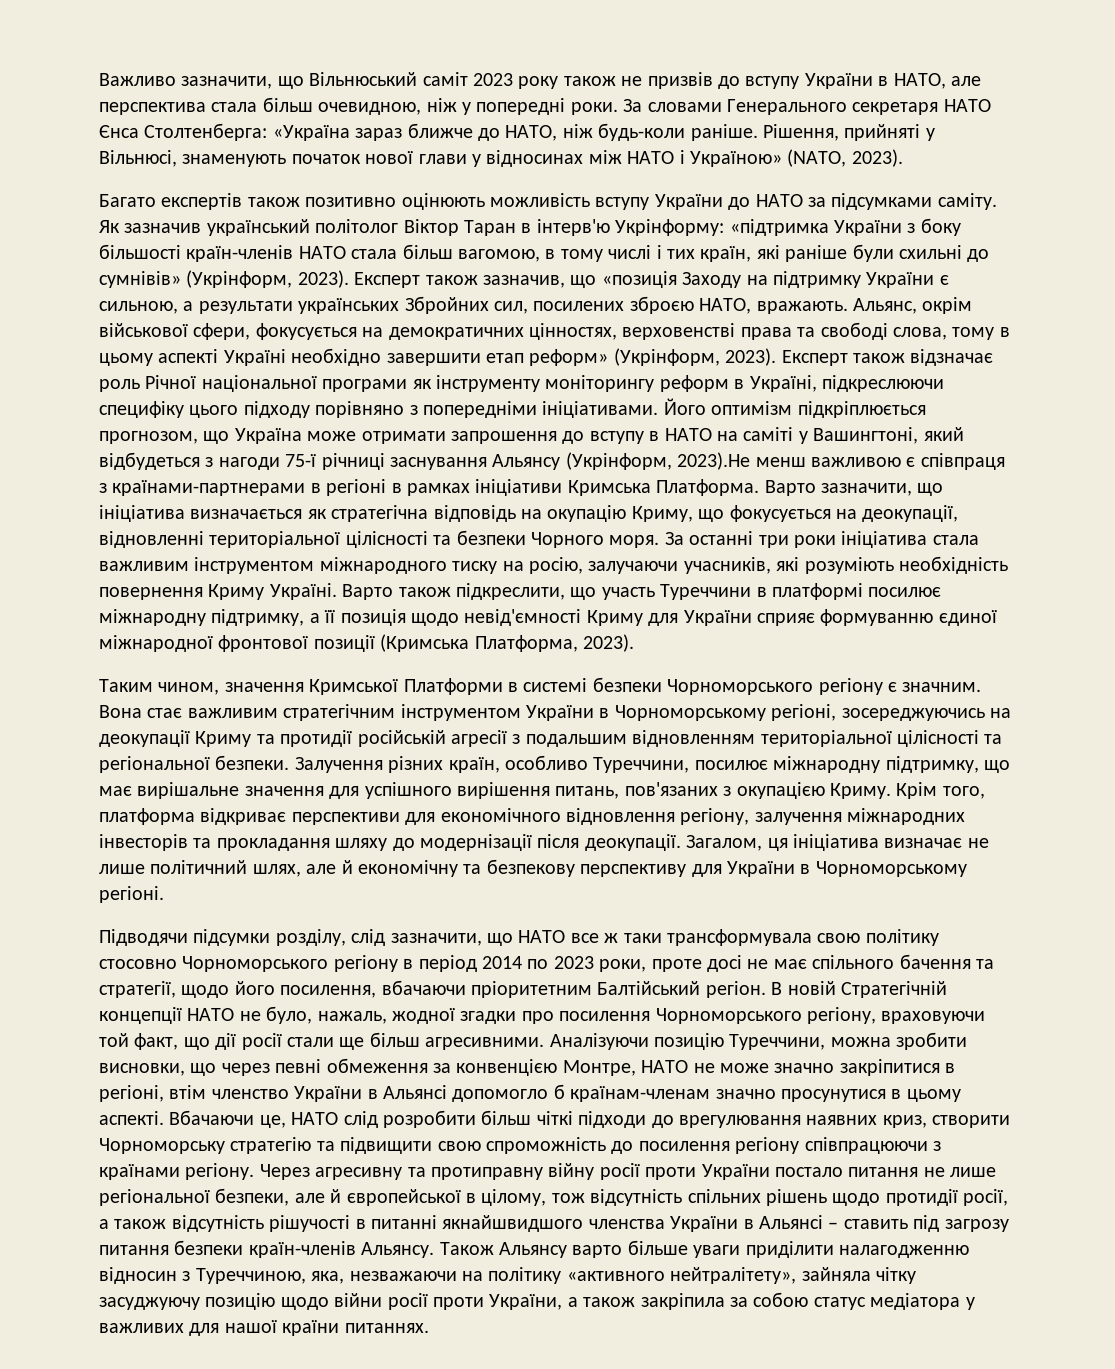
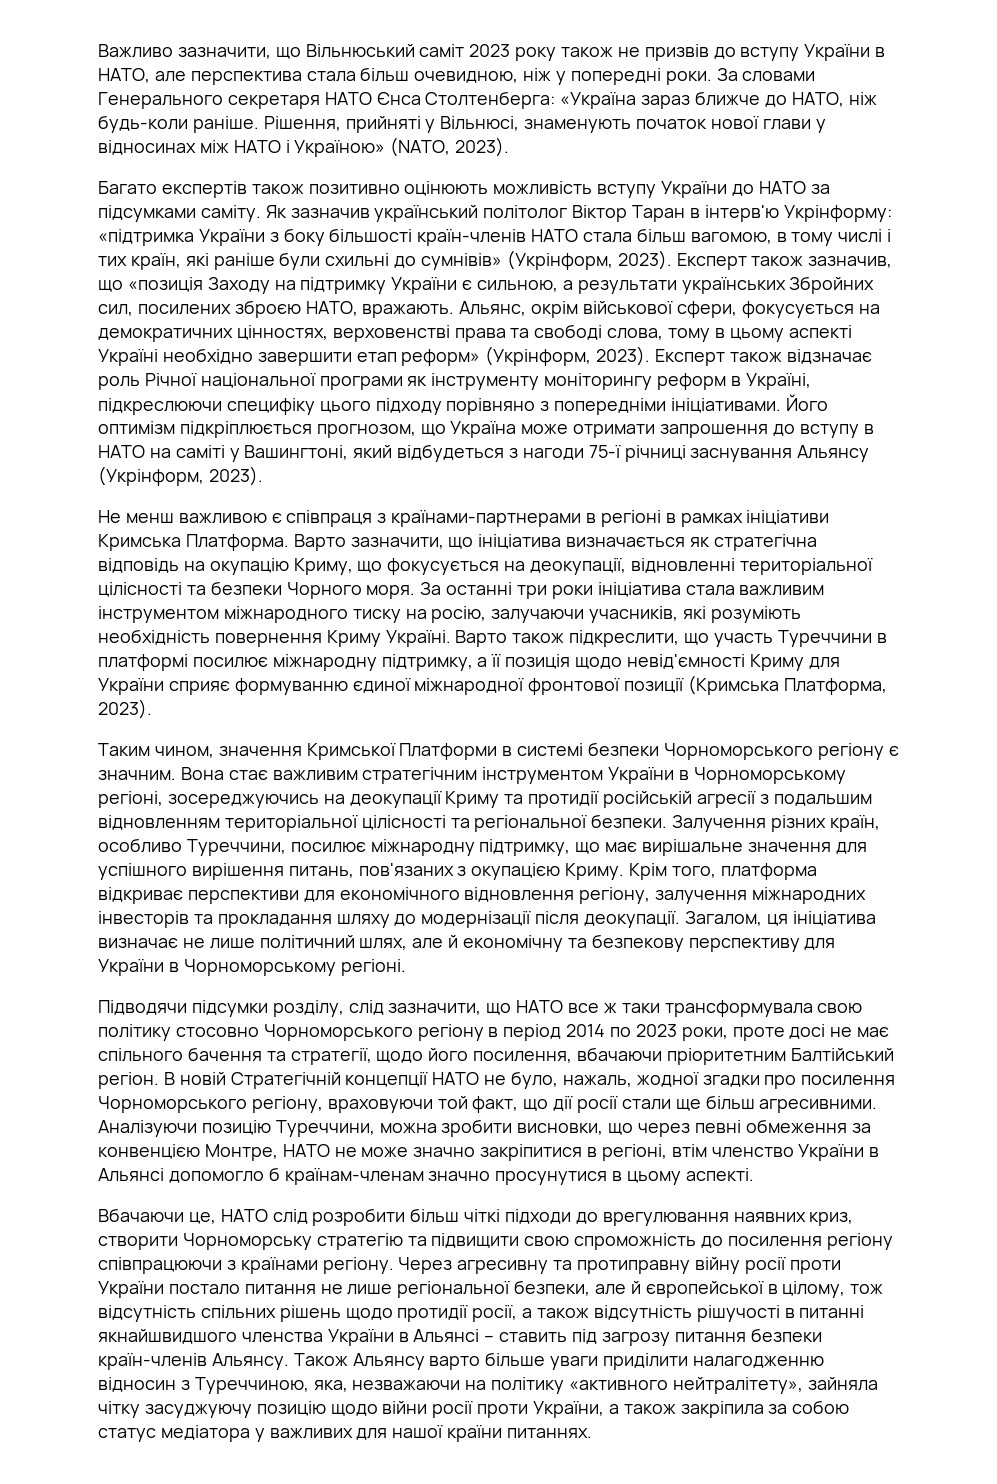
[677,452,751,470] 2023).Не -> [208,466,263,486] [98,510,121,523] 2023). // Не
(164, 1118) none -> (754, 1174) //

